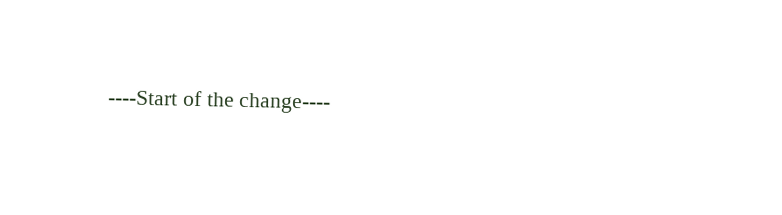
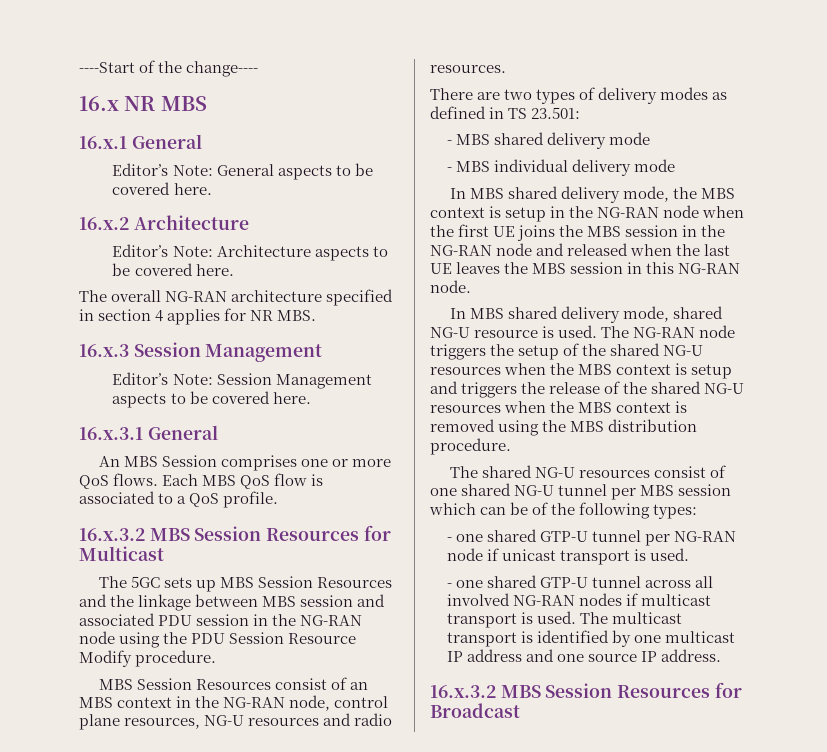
(332, 103) none -> [79,96,207,111] [79,134,202,149] [112,163,373,180] [112,182,212,195] [79,215,249,230] [112,244,388,261] [112,263,234,276] [79,289,394,306] [79,308,317,325] [79,342,323,362] [112,372,372,389] [112,391,311,408] [79,425,218,440] [98,455,391,471] [79,473,324,489] [79,491,279,508] [79,525,391,541] [79,546,164,561] [98,576,392,592] [79,594,386,611] [79,613,363,626] [79,631,357,648] [79,650,217,667] [98,677,368,690] [79,695,389,711] [79,713,393,730] [430,65,506,73] [430,87,728,104] [430,106,581,119] [446,132,650,149] [446,159,675,176] [449,186,735,203] [430,205,745,222] [430,224,726,241] [430,243,731,256] [430,262,741,274] [430,280,471,293] [449,306,723,323] [430,325,736,338] [430,343,704,360] [430,363,733,379] [430,381,745,398] [430,401,688,413] [430,419,698,436] [430,438,511,455] [449,465,726,478] [430,483,732,500] [429,502,698,519] [446,529,737,546] [446,548,689,565] [446,575,714,588] [446,593,711,606] [446,611,682,628] [446,630,735,647] [446,649,722,662] [430,682,742,698] [430,703,520,718] // 16.x NR MBS // 16.x.1 General // Editor’s Note: General aspects to be covered here. // 16.x.2 Architecture // Editor’s Note: Architecture aspects to be covered here. // The overall NG-RAN architecture specified in section 4 applies for NR MBS. // 16.x.3 Session Management // Editor’s Note: Session Management aspects to be covered here. // 16.x.3.1 General // An MBS Session comprises one or more QoS flows. Each MBS QoS flow is associated to a QoS profile. // 16.x.3.2 MBS Session Resources for Multicast // The 5GC sets up MBS Session Resources and the linkage between MBS session and associated PDU session in the NG-RAN node using the PDU Session Resource Modify procedure. // MBS Session Resources consist of an MBS context in the NG-RAN node, control plane resources, NG-U resources and radio resources. // There are two types of delivery modes as defined in TS 23.501: // - MBS shared delivery mode // - MBS individual delivery mode // In MBS shared delivery mode, the MBS context is setup in the NG-RAN node when the first UE joins the MBS session in the NG-RAN node and released when the last UE leaves the MBS session in this NG-RAN node. // In MBS shared delivery mode, shared NG-U resource is used. The NG-RAN node triggers the setup of the shared NG-U resources when the MBS context is setup and triggers the release of the shared NG-U resources when the MBS context is removed using the MBS distribution procedure. // The shared NG-U resources consist of one shared NG-U tunnel per MBS session which can be of the following types: // - one shared GTP-U tunnel per NG-RAN node if unicast transport is used. // - one shared GTP-U tunnel across all involved NG-RAN nodes if multicast transport is used. The multicast transport is identified by one multicast IP address and one source IP address. // 16.x.3.2 MBS Session Resources for Broadcast

